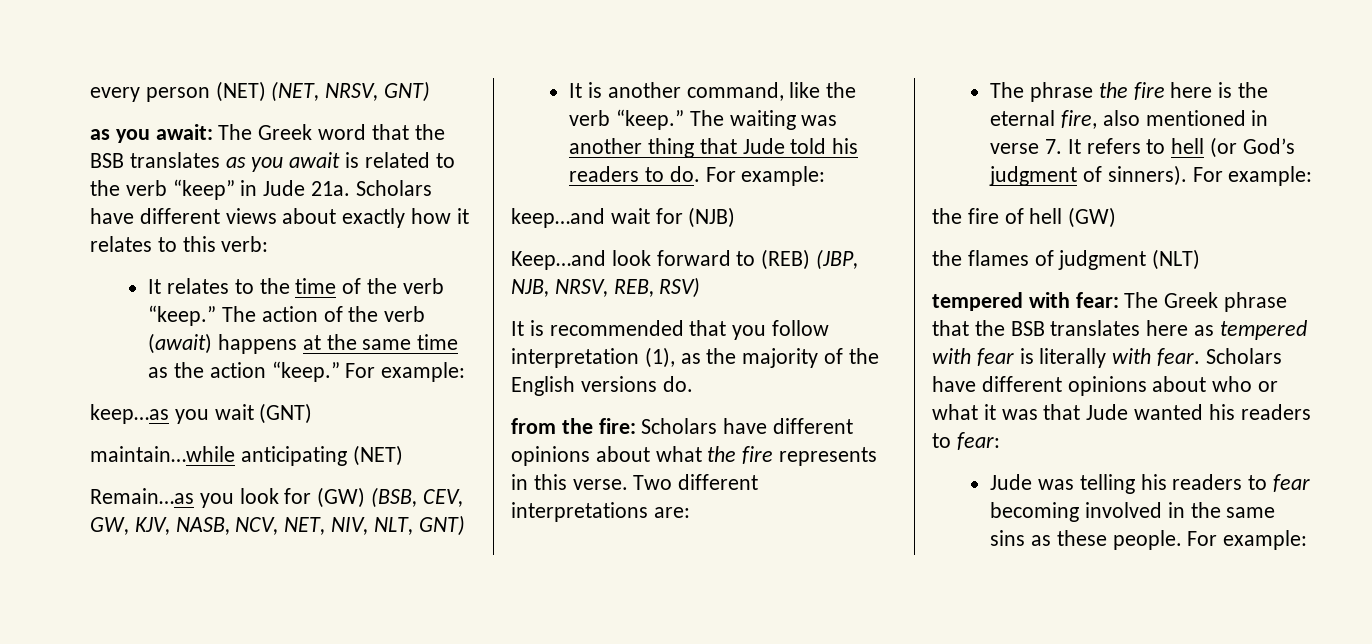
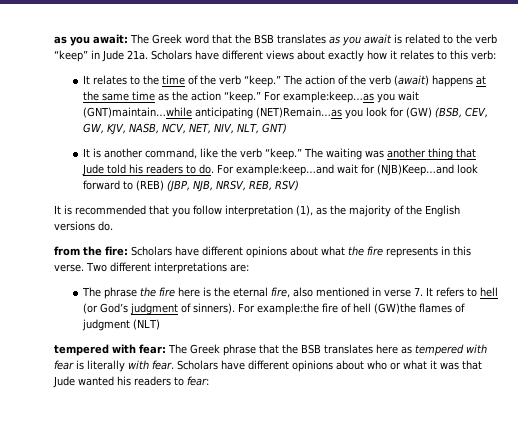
[90,81,431,102] every person (NET) (NET, NRSV, GNT) // -> (54, 40) none
[381,362,466,382] [90,403,313,424] [90,445,403,466] [90,488,194,504] example: // keep…as you wait (GNT) // maintain…while anticipating (NET) // Remain…as -> [283,91,420,103] [83,107,343,119] example:keep…as you wait (GNT)maintain…while anticipating (NET)Remain…as
[741,166,826,186] [511,207,736,228] [511,250,606,270] example: // keep…and wait for (NJB) // Keep…and -> [236,164,455,176] example:keep…and wait for (NJB)Keep…and
[1228,166,1313,186] [932,208,962,224] example: // the -> [257,303,320,315] example:the
[1068,207,1117,228] [932,250,962,266] (GW) // the -> [374,303,417,314] (GW)the
[990,474,1310,494] [990,502,1276,522] [990,530,1308,550] // Jude was telling his readers to fear becoming involved in the same sins as these people. For example: -> (209, 381) none

